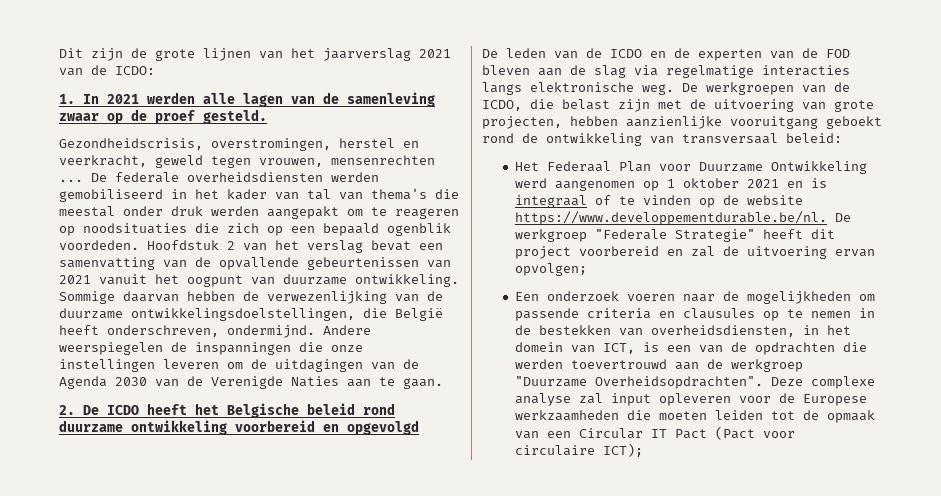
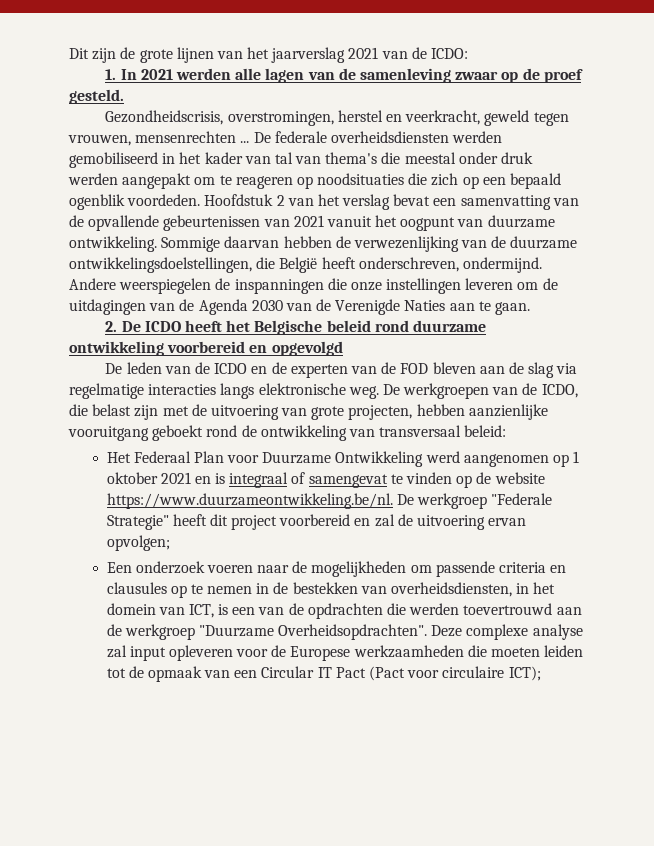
(611, 200) none -> [308,474,388,488] samengevat
[514,211,827,225] https://www.developpementdurable.be/nl. -> [106,493,393,509] https://www.duurzameontwikkeling.be/nl.

